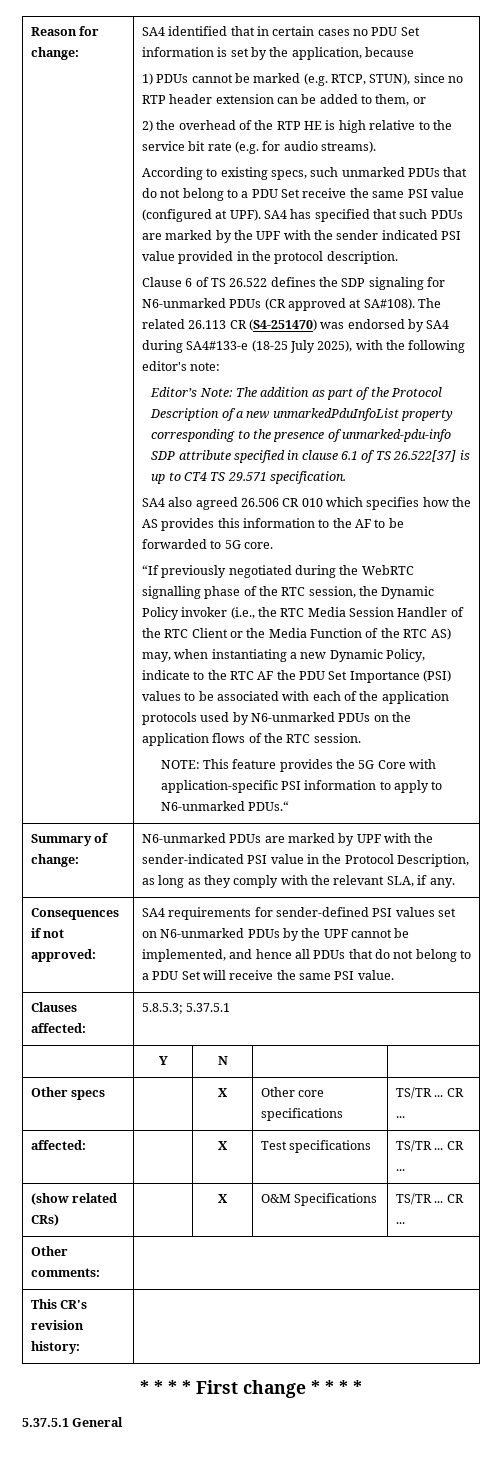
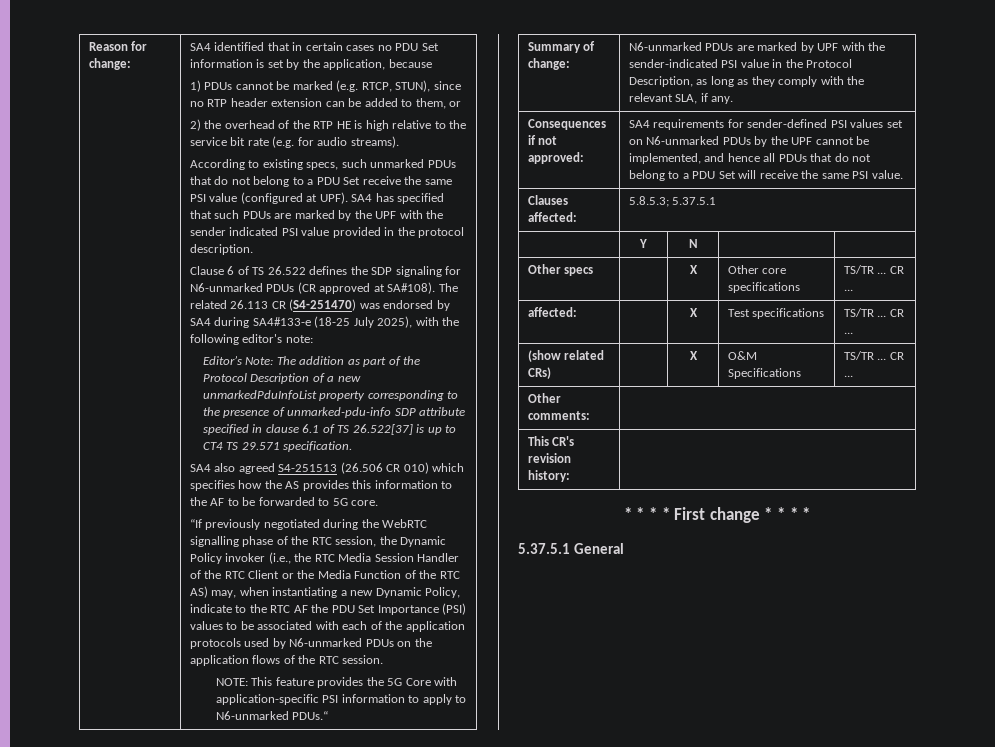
[240,498,323,507] 26.506 CR 010 -> [278,462,429,474] S4-251513 (26.506 CR 010)

